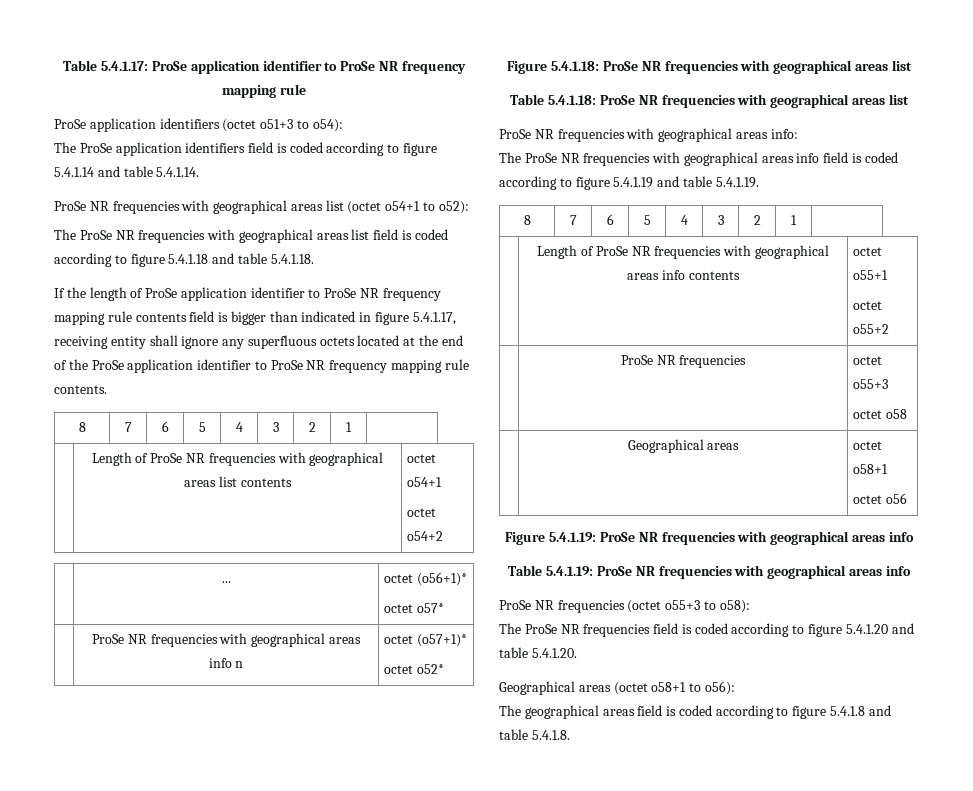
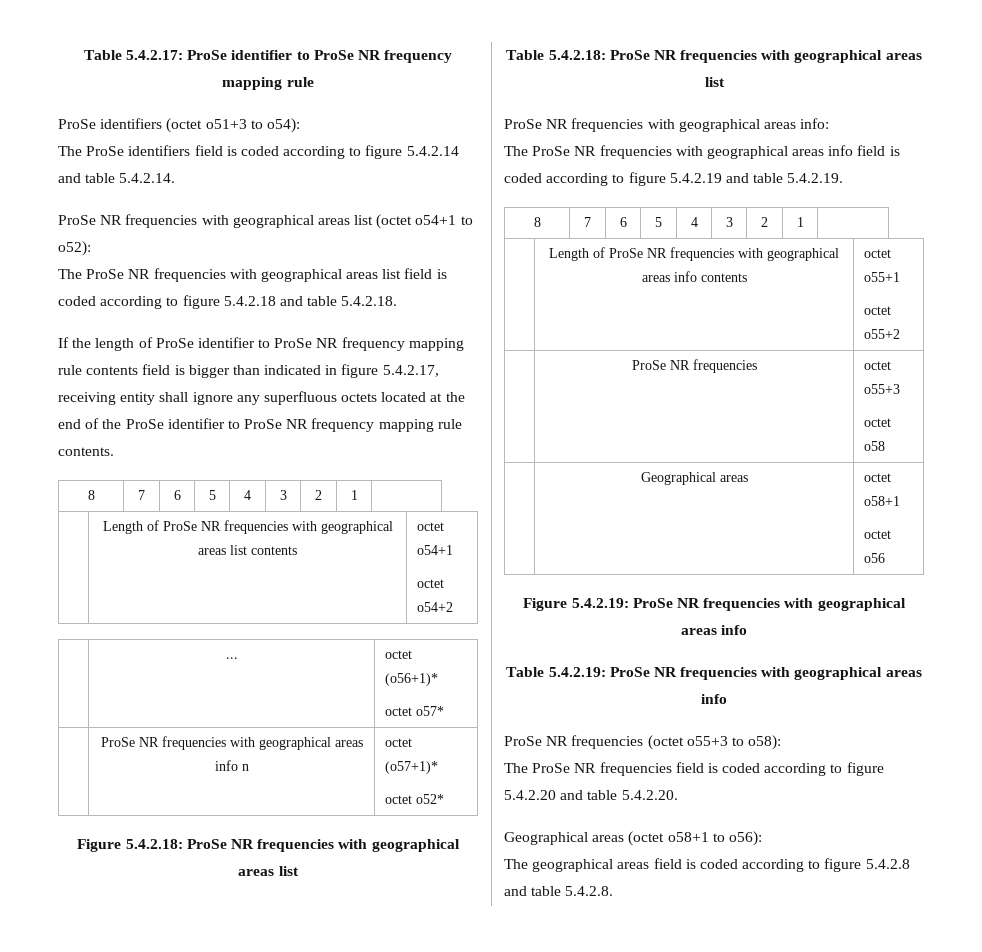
[63,60,260,74] Table 5.4.1.17: ProSe application -> [83,50,228,60] Table 5.4.2.17: ProSe
[89,118,156,132] application -> (96, 124) none
[115,142,182,156] application -> (125, 151) none
[54,166,200,177] 5.4.1.14 and table 5.4.1.14. -> [406,146,459,156] [58,173,176,183] 5.4.2.14 and table 5.4.2.14.
[168,253,314,264] 5.4.1.18 and table 5.4.1.18. -> [223,296,398,306] 5.4.2.18 and table 5.4.2.18.
[180,287,247,301] application -> (194, 343) none
[412,312,456,325] 5.4.1.17, -> [382,365,439,377] 5.4.2.17,
[127,359,194,373] application -> (164, 424) none
[551,61,600,71] 5.4.1.18: -> [125,839,183,849] 5.4.2.18:
[548,95,597,105] 5.4.1.18: -> [548,50,606,60] 5.4.2.18:
[613,176,759,188] 5.4.1.19 and table 5.4.1.19. -> [669,173,844,183] 5.4.2.19 and table 5.4.2.19.
[549,532,597,542] 5.4.1.19: -> [571,598,629,608] 5.4.2.19:
[546,566,594,576] 5.4.1.19: -> [548,667,606,677] 5.4.2.19:
[845,623,914,634] [499,647,577,658] 5.4.1.20 and table 5.4.1.20. -> [504,790,678,800] 5.4.2.20 and table 5.4.2.20.
[830,705,891,716] [499,729,570,740] 5.4.1.8 and table 5.4.1.8. -> [865,859,910,869] [504,886,614,896] 5.4.2.8 and table 5.4.2.8.

